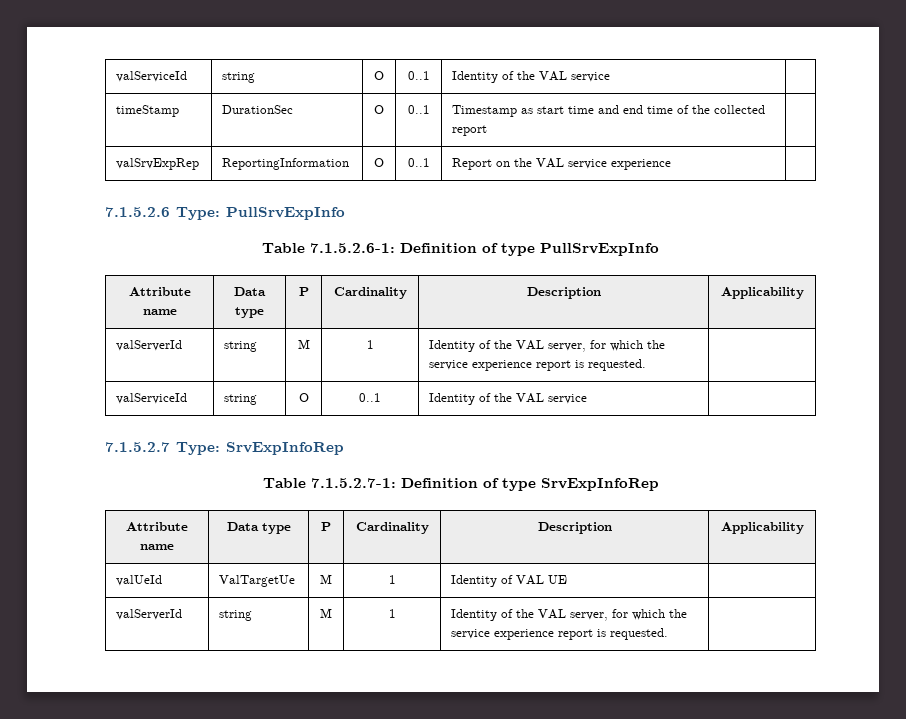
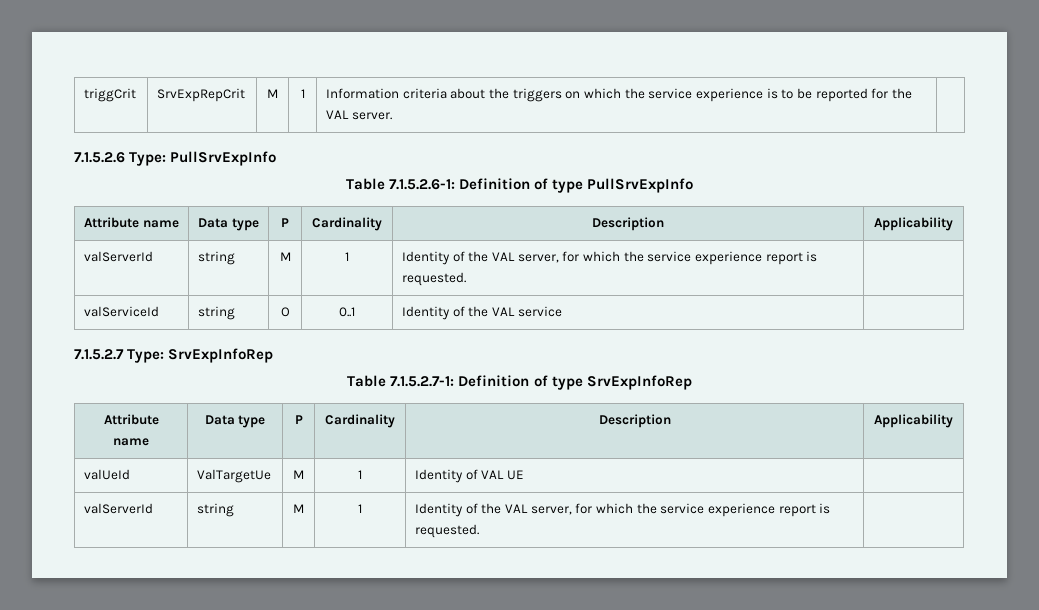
[116,71,188,82] [222,72,256,83] [374,71,384,80] [407,71,430,80] [452,71,611,83] [116,105,180,117] [222,105,294,114] [374,105,384,114] [407,105,430,114] [452,105,766,117] [452,125,488,136] [116,158,200,170] [222,158,350,170] [374,158,384,167] [407,158,430,167] [452,158,672,170] valServiceId | string | O | 0..1 | Identity of the VAL service | // timeStamp | DurationSec | O | 0..1 | Timestamp as start time and end time of the collected report | // valSrvExpRep | ReportingInformation | O | 0..1 | Report on the VAL service experience -> [84,88,137,102] [157,88,246,102] [267,89,278,98] [300,89,305,98] [326,88,912,102] [326,110,392,120] triggCrit | SrvExpRepCrit | M | 1 | Information criteria about the triggers on which the service experience is to be reported for the VAL server.

